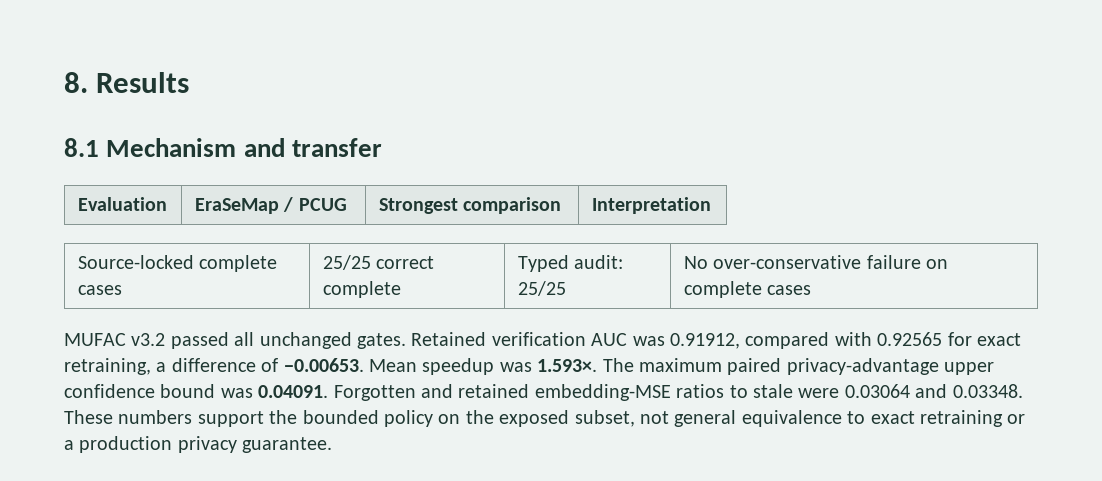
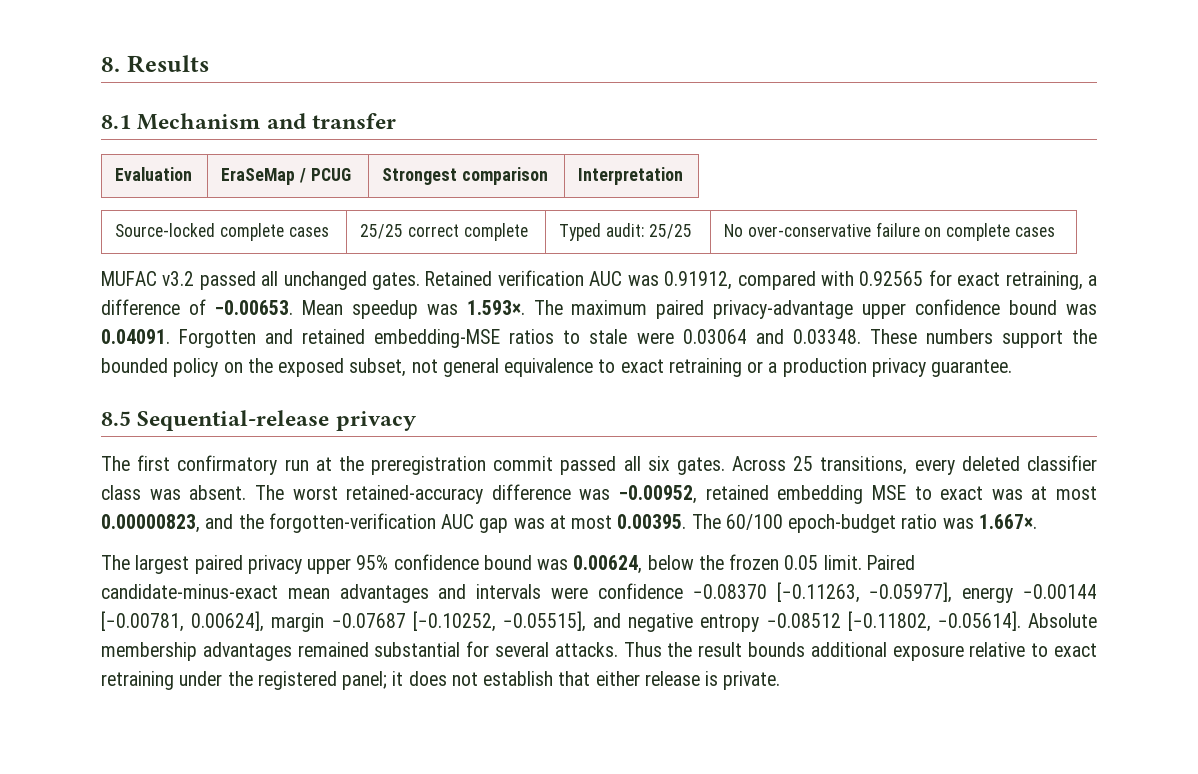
(333, 445) none -> [101,410,417,431] [101,455,1097,475] [101,484,1097,504] [101,513,1037,533] [101,554,915,574] [101,582,1098,603] [101,611,1097,632] [101,641,1097,661] [101,671,781,690] // 8.5 Sequential-release privacy // The first confirmatory run at the preregistration commit passed all six gates. Across 25 transitions, every deleted classifier class was absent. The worst retained-accuracy difference was −0.00952, retained embedding MSE to exact was at most 0.00000823, and the forgotten-verification AUC gap was at most 0.00395. The 60/100 epoch-budget ratio was 1.667×. // The largest paired privacy upper 95% confidence bound was 0.00624, below the frozen 0.05 limit. Paired candidate-minus-exact mean advantages and intervals were confidence −0.08370 [−0.11263, −0.05977], energy −0.00144 [−0.00781, 0.00624], margin −0.07687 [−0.10252, −0.05515], and negative entropy −0.08512 [−0.11802, −0.05614]. Absolute membership advantages remained substantial for several attacks. Thus the result bounds additional exposure relative to exact retraining under the registered panel; it does not establish that either release is private.

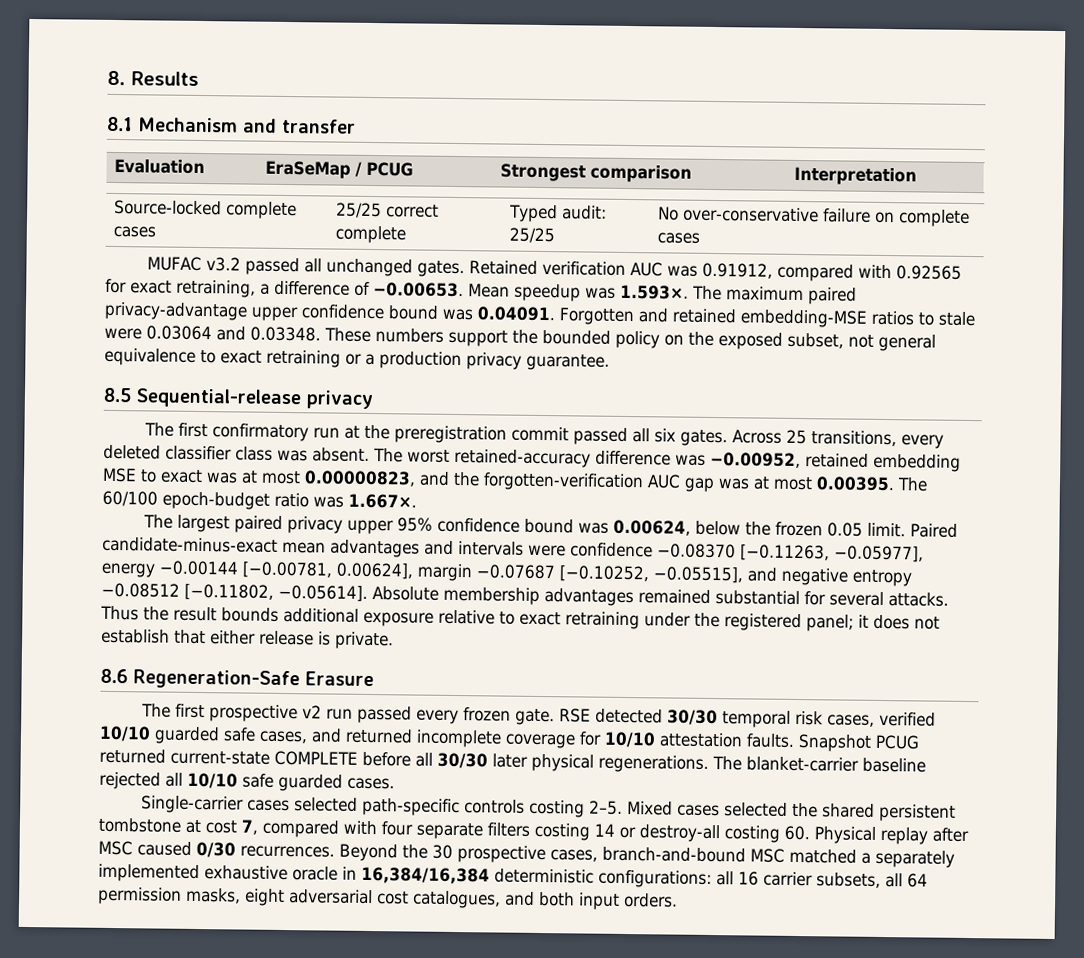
(781, 680) none -> [100,668,374,690] [141,703,937,728] [99,725,920,752] [99,748,926,773] [99,771,395,792] [141,795,957,822] [98,817,969,845] [98,840,955,868] [98,863,928,889] [98,886,678,910] // 8.6 Regeneration-Safe Erasure // The first prospective v2 run passed every frozen gate. RSE detected 30/30 temporal risk cases, verified 10/10 guarded safe cases, and returned incomplete coverage for 10/10 attestation faults. Snapshot PCUG returned current-state COMPLETE before all 30/30 later physical regenerations. The blanket-carrier baseline rejected all 10/10 safe guarded cases. // Single-carrier cases selected path-specific controls costing 2–5. Mixed cases selected the shared persistent tombstone at cost 7, compared with four separate filters costing 14 or destroy-all costing 60. Physical replay after MSC caused 0/30 recurrences. Beyond the 30 prospective cases, branch-and-bound MSC matched a separately implemented exhaustive oracle in 16,384/16,384 deterministic configurations: all 16 carrier subsets, all 64 permission masks, eight adversarial cost catalogues, and both input orders.

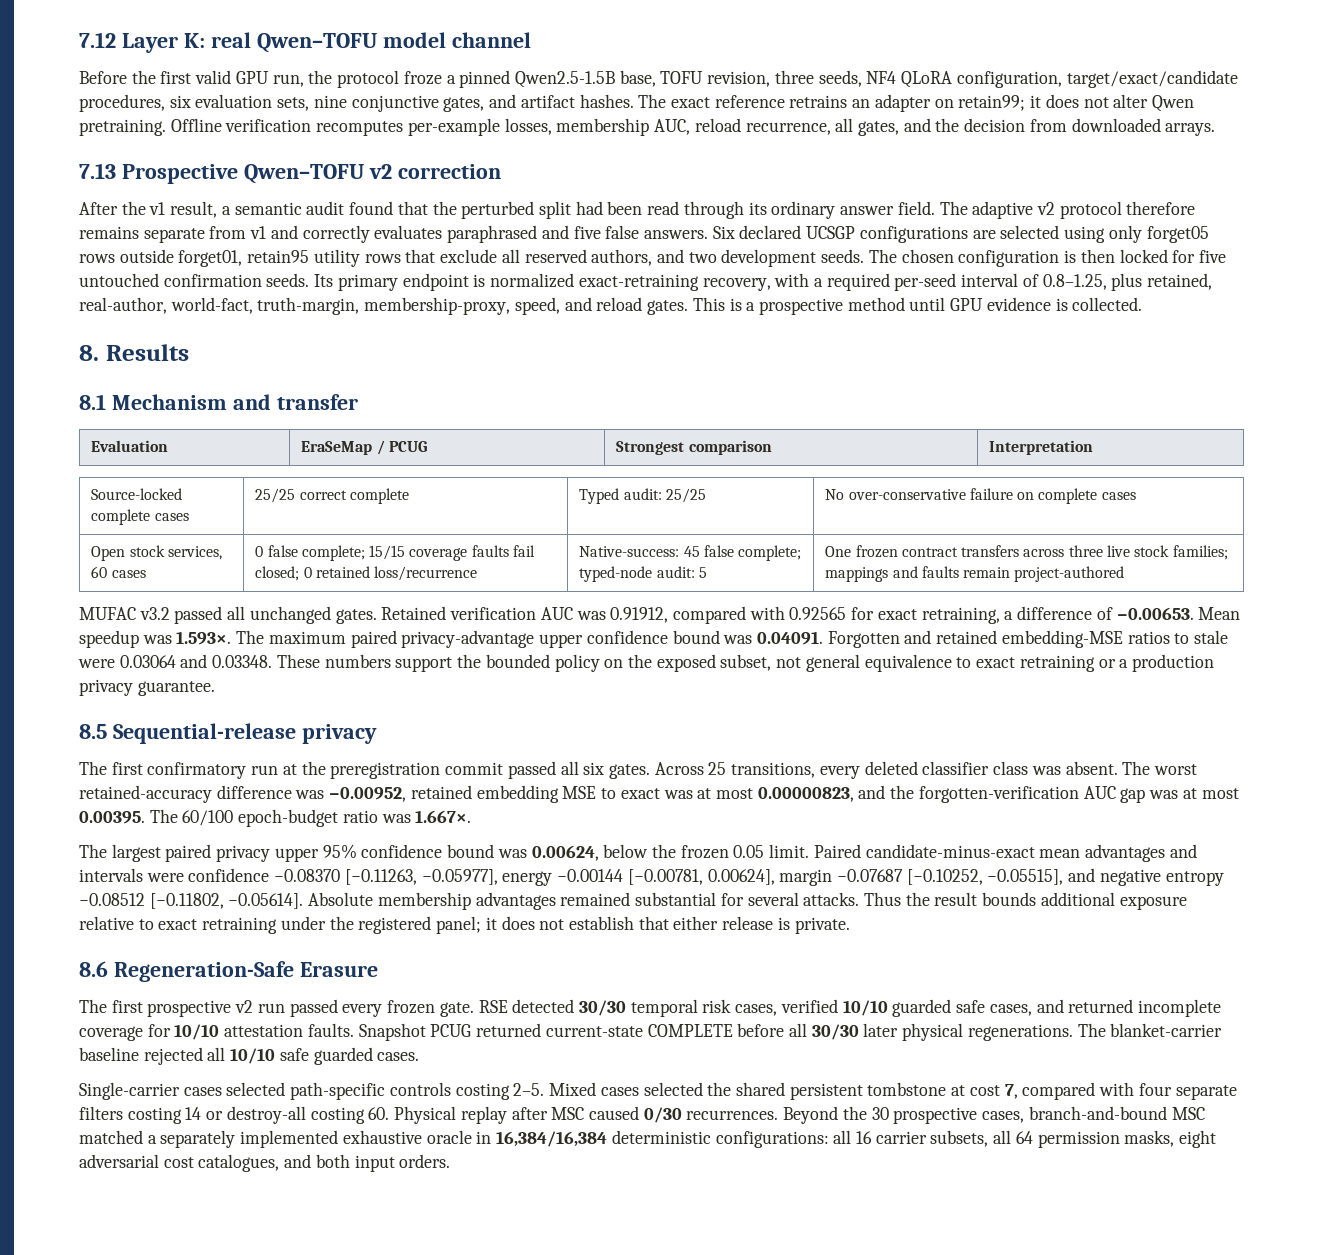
(107, 78) none -> [79,32,531,53] [79,70,1238,88] [79,94,1194,112] [79,118,1216,136] [79,163,501,184] [79,201,1196,219] [79,225,1209,243] [79,249,1226,267] [79,273,1213,291] [79,297,1143,315] 7.12 Layer K: real Qwen–TOFU model channel // Before the first valid GPU run, the protocol froze a pinned Qwen2.5-1.5B base, TOFU revision, three seeds, NF4 QLoRA configuration, target/exact/candidate procedures, six evaluation sets, nine conjunctive gates, and artifact hashes. The exact reference retrains an adapter on retain99; it does not alter Qwen pretraining. Offline verification recomputes per-example losses, membership AUC, reload recurrence, all gates, and the decision from downloaded arrays. // 7.13 Prospective Qwen–TOFU v2 correction // After the v1 result, a semantic audit found that the perturbed split had been read through its ordinary answer field. The adaptive v2 protocol therefore remains separate from v1 and correctly evaluates paraphrased and five false answers. Six declared UCSGP configurations are selected using only forget05 rows outside forget01, retain95 utility rows that exclude all reserved authors, and two development seeds. The chosen configuration is then locked for five untouched confirmation seeds. Its primary endpoint is normalized exact-retraining recovery, with a required per-seed interval of 0.8–1.25, plus retained, real-author, world-fact, truth-margin, membership-proxy, speed, and reload gates. This is a prospective method until GPU evidence is collected. //
(701, 238) none -> [91,545,222,561] [91,566,146,578] [255,545,536,561] [255,566,478,581] [579,545,802,561] [579,566,707,582] [825,545,1228,560] [825,566,1125,582] // Open stock services, 60 cases | 0 false complete; 15/15 coverage faults fail closed; 0 retained loss/recurrence | Native-success: 45 false complete; typed-node audit: 5 | One frozen contract transfers across three live stock families; mappings and faults remain project-authored

